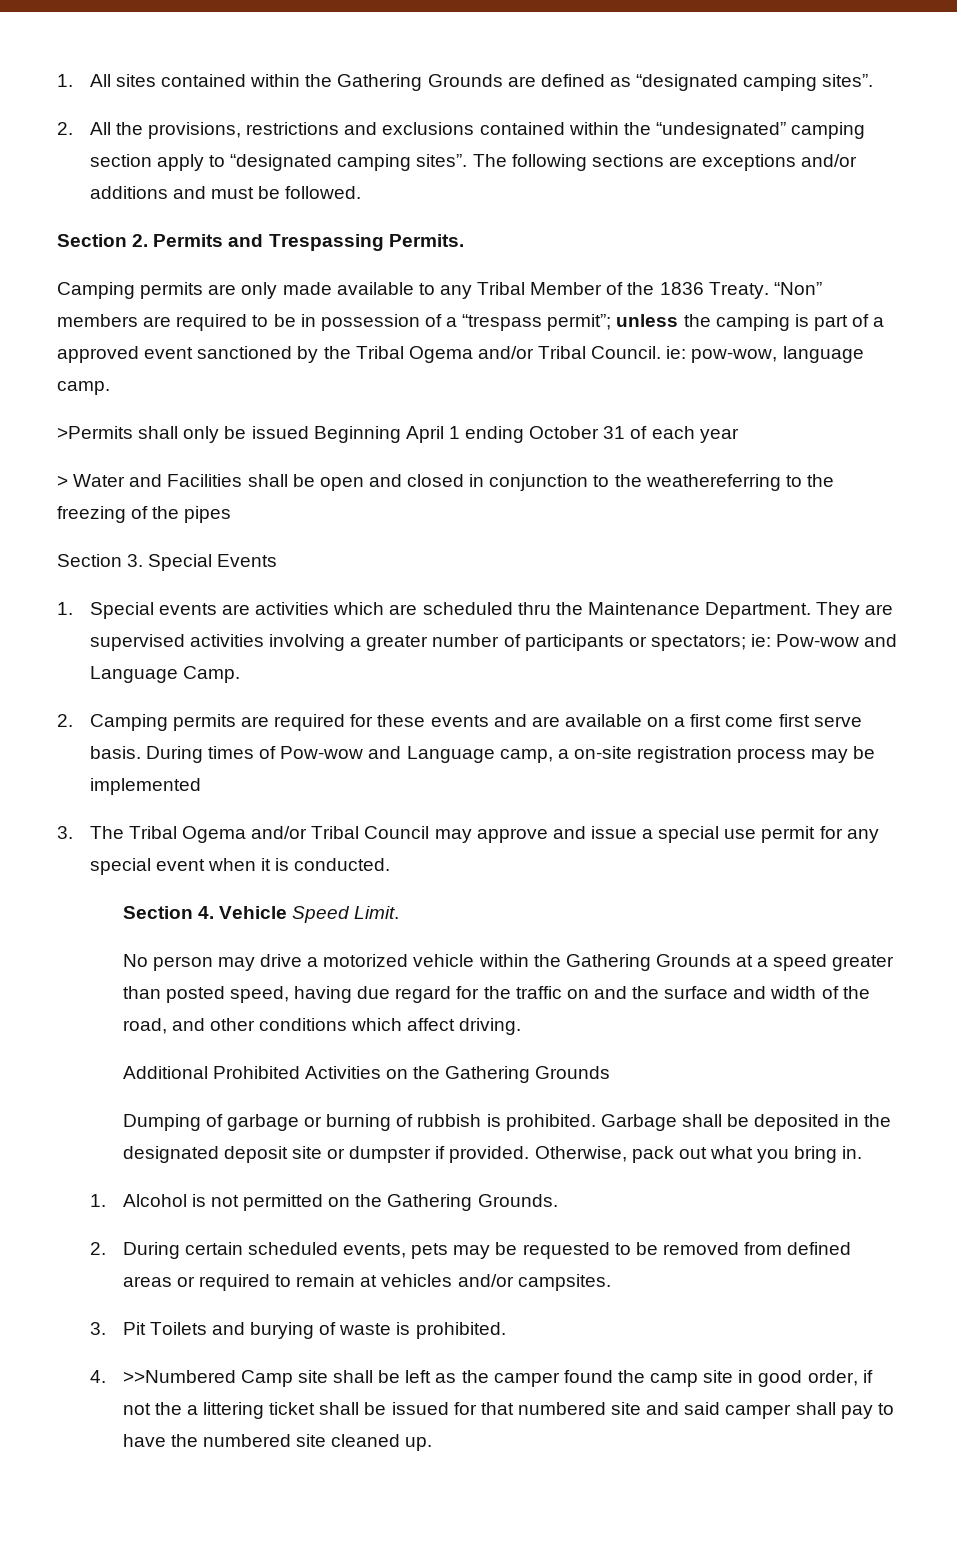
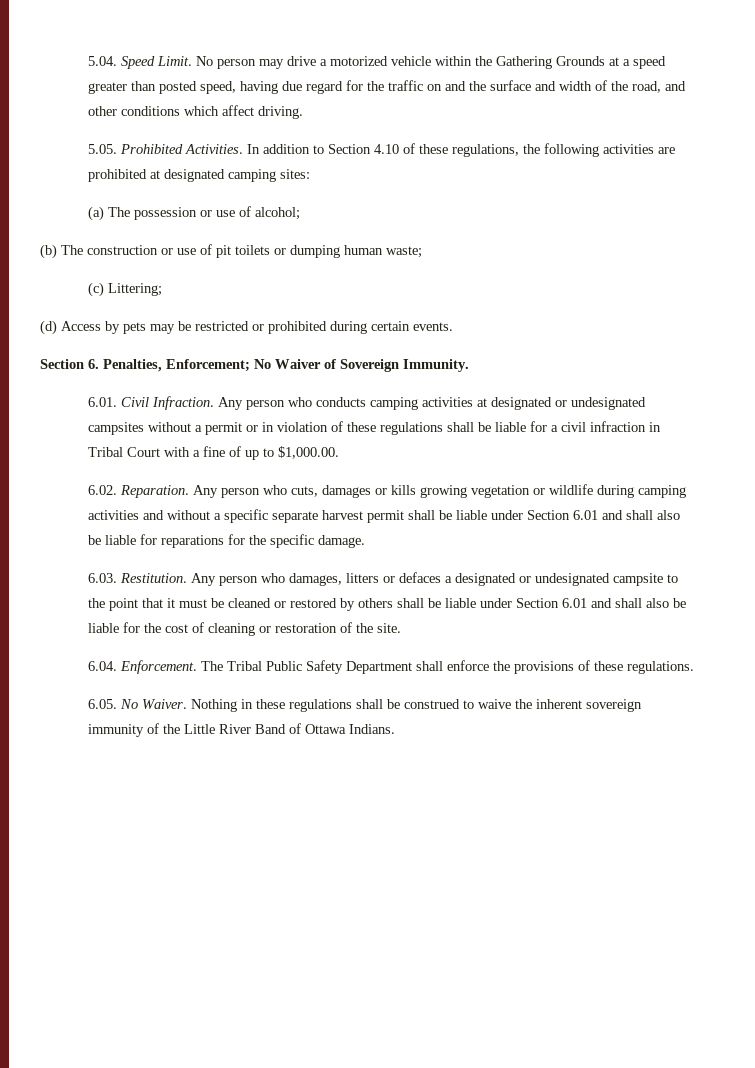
[57,74,874,91] [57,122,866,139] [89,154,858,171] [89,186,362,199] [57,234,464,251] [57,282,822,299] [57,314,885,331] [57,346,864,363] [57,381,110,395] [57,426,739,443] [57,474,834,491] [57,506,232,523] [57,554,278,571] [57,602,894,619] [89,634,898,651] [89,666,240,683] [57,714,862,731] [89,746,876,763] [89,778,201,795] [57,826,879,843] [89,858,391,875] [122,906,287,919] 1. All sites contained within the Gathering Grounds are defined as “designated camping sites”. // 2. All the provisions, restrictions and exclusions contained within the “undesignated” camping section apply to “designated camping sites”. The following sections are exceptions and/or additions and must be followed. // Section 2. Permits and Trespassing Permits. // Camping permits are only made available to any Tribal Member of the 1836 Treaty. “Non” members are required to be in possession of a “trespass permit”; unless the camping is part of a approved event sanctioned by the Tribal Ogema and/or Tribal Council. ie: pow-wow, language camp. // >Permits shall only be issued Beginning April 1 ending October 31 of each year // > Water and Facilities shall be open and closed in conjunction to the weathereferring to the freezing of the pipes // Section 3. Special Events // 1. Special events are activities which are scheduled thru the Maintenance Department. They are supervised activities involving a greater number of participants or spectators; ie: Pow-wow and Language Camp. // 2. Camping permits are required for these events and are available on a first come first serve basis. During times of Pow-wow and Language camp, a on-site registration process may be implemented // 3. The Tribal Ogema and/or Tribal Council may approve and issue a special use permit for any special event when it is conducted. // Section 4. Vehicle -> [87,56,117,66] 5.04.
(400, 912) // -> (192, 61) none
[122,1066,611,1083] [122,1114,892,1131] [122,1146,863,1163] [89,1194,558,1211] [89,1242,852,1259] [122,1274,611,1291] [89,1322,506,1339] [89,1370,873,1387] [122,1402,894,1419] [122,1434,433,1451] Additional Prohibited Activities on the Gathering Grounds // Dumping of garbage or burning of rubbish is prohibited. Garbage shall be deposited in the designated deposit site or dumpster if provided. Otherwise, pack out what you bring in. // 1. Alcohol is not permitted on the Gathering Grounds. // 2. During certain scheduled events, pets may be requested to be removed from defined areas or required to remain at vehicles and/or campsites. // 3. Pit Toilets and burying of waste is prohibited. // 4. >>Numbered Camp site shall be left as the camper found the camp site in good order, if not the a littering ticket shall be issued for that numbered site and said camper shall pay to have the numbered site cleaned up. -> [87,143,675,157] [87,169,310,182] [87,206,300,221] [40,244,422,259] [87,282,162,297] [40,320,453,335] [40,359,469,372] [87,396,646,410] [87,421,661,435] [87,446,339,460] [87,484,686,498] [87,509,680,523] [87,534,365,548] [87,572,678,586] [87,598,686,611] [87,622,401,636] [87,660,694,674] [87,699,642,712] [87,723,395,737] 5.05. Prohibited Activities. In addition to Section 4.10 of these regulations, the following activities are prohibited at designated camping sites: // (a) The possession or use of alcohol; // (b) The construction or use of pit toilets or dumping human waste; // (c) Littering; // (d) Access by pets may be restricted or prohibited during certain events. // Section 6. Penalties, Enforcement; No Waiver of Sovereign Immunity. // 6.01. Civil Infraction. Any person who conducts camping activities at designated or undesignated campsites without a permit or in violation of these regulations shall be liable for a civil infraction in Tribal Court with a fine of up to $1,000.00. // 6.02. Reparation. Any person who cuts, damages or kills growing vegetation or wildlife during camping activities and without a specific separate harvest permit shall be liable under Section 6.01 and shall also be liable for reparations for the specific damage. // 6.03. Restitution. Any person who damages, litters or defaces a designated or undesignated campsite to the point that it must be cleaned or restored by others shall be liable under Section 6.01 and shall also be liable for the cost of cleaning or restoration of the site. // 6.04. Enforcement. The Tribal Public Safety Department shall enforce the provisions of these regulations. // 6.05. No Waiver. Nothing in these regulations shall be construed to waive the inherent sovereign immunity of the Little River Band of Ottawa Indians.

